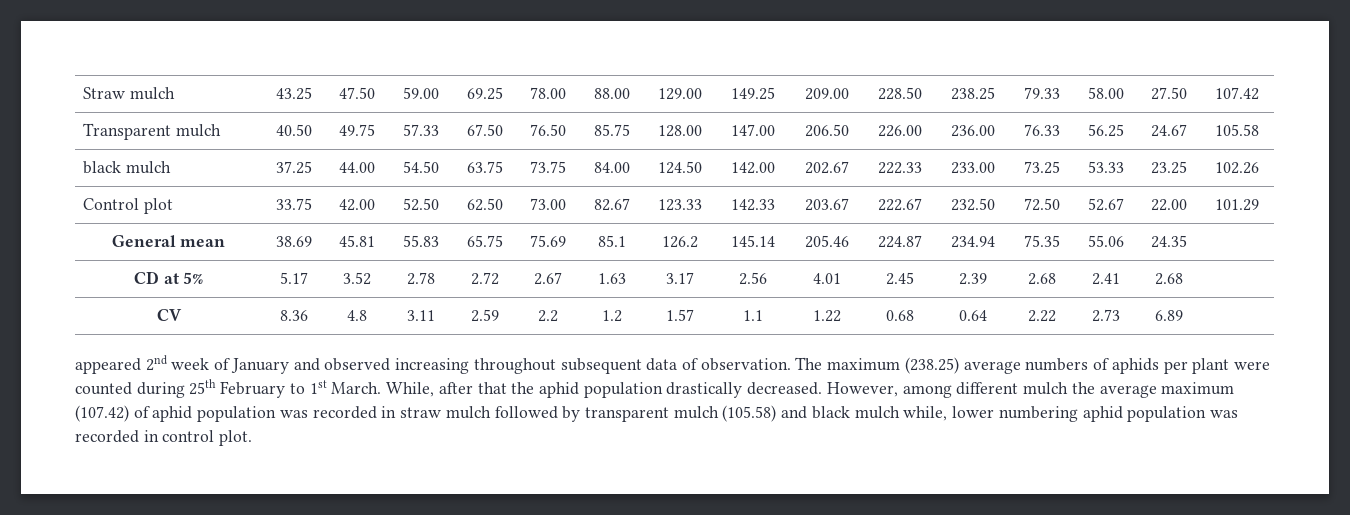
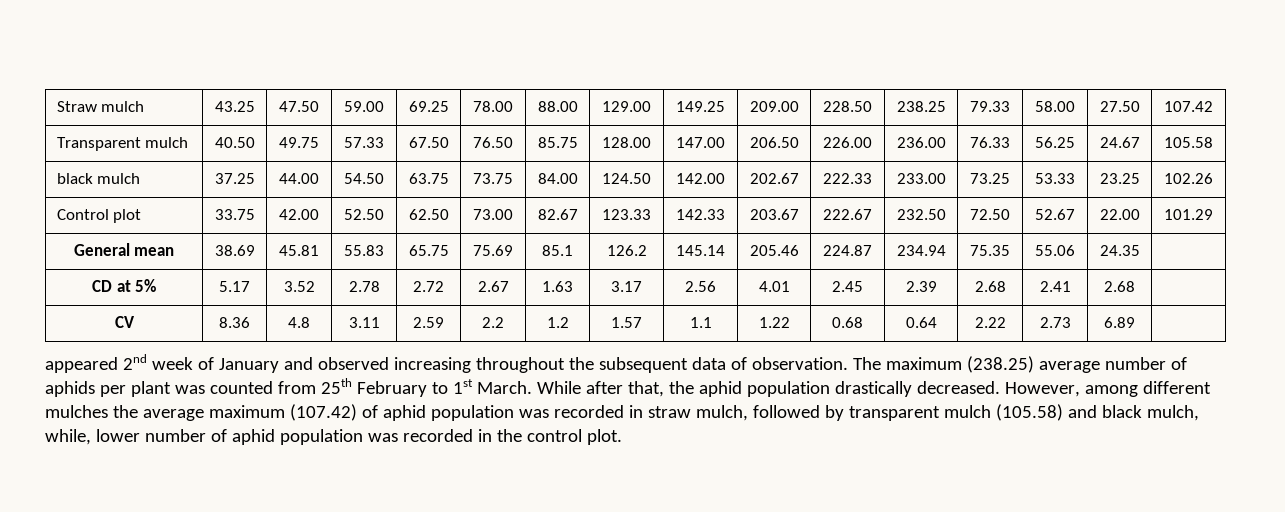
(556, 366) none -> [568,357,594,370] the
[1025,358,1089,371] numbers -> [1104,357,1166,370] number
[1233,361,1270,370] [75,382,185,398] were counted during -> [174,381,316,394] was counted from
[386,382,507,397] While, after that -> [536,381,664,397] While after that,
[1023,382,1069,395] mulch -> [45,405,108,418] mulches
[445,406,491,419] mulch -> [695,405,748,421] mulch,
[854,406,900,419] mulch -> [1146,405,1199,421] mulch,
[998,406,1238,422] [75,430,159,443] numbering aphid population was recorded in -> [144,429,522,445] number of aphid population was recorded in the

